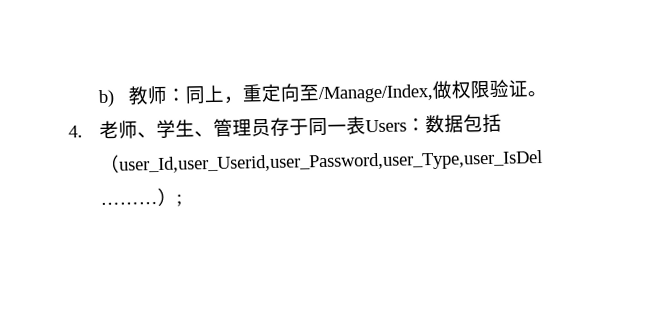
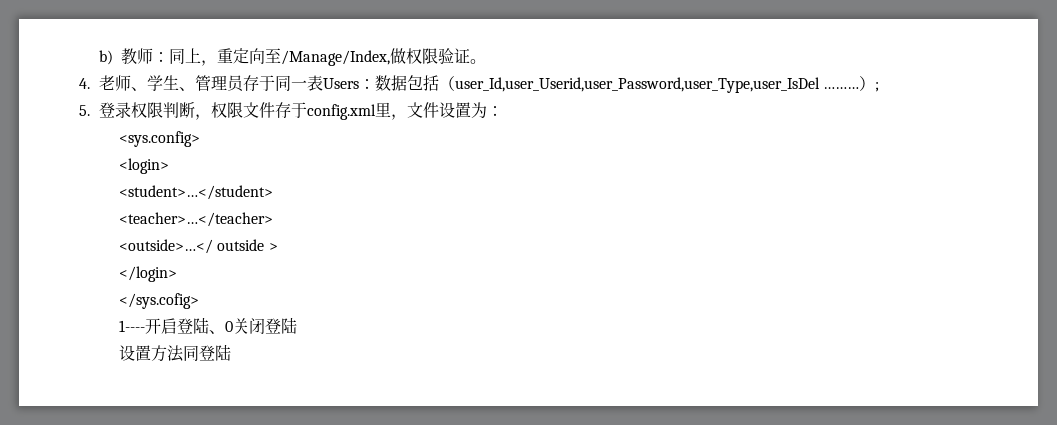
(182, 200) none -> [79,102,504,120] [119,131,201,147] [119,158,170,174] [119,185,274,200] [119,212,274,227] [119,239,278,254] [119,266,178,282] [119,293,200,309] [119,317,298,334] [119,344,232,362] // 5.登录权限判断，权限文件存于config.xml里，文件设置为： // <sys.config> // <login> // <student>…</student> // <teacher>…</teacher> // <outside>…</ outside > // </login> // </sys.cofig> // 1----开启登陆、0关闭登陆 // 设置方法同登陆

